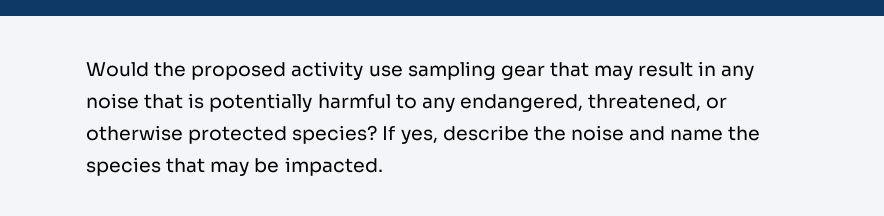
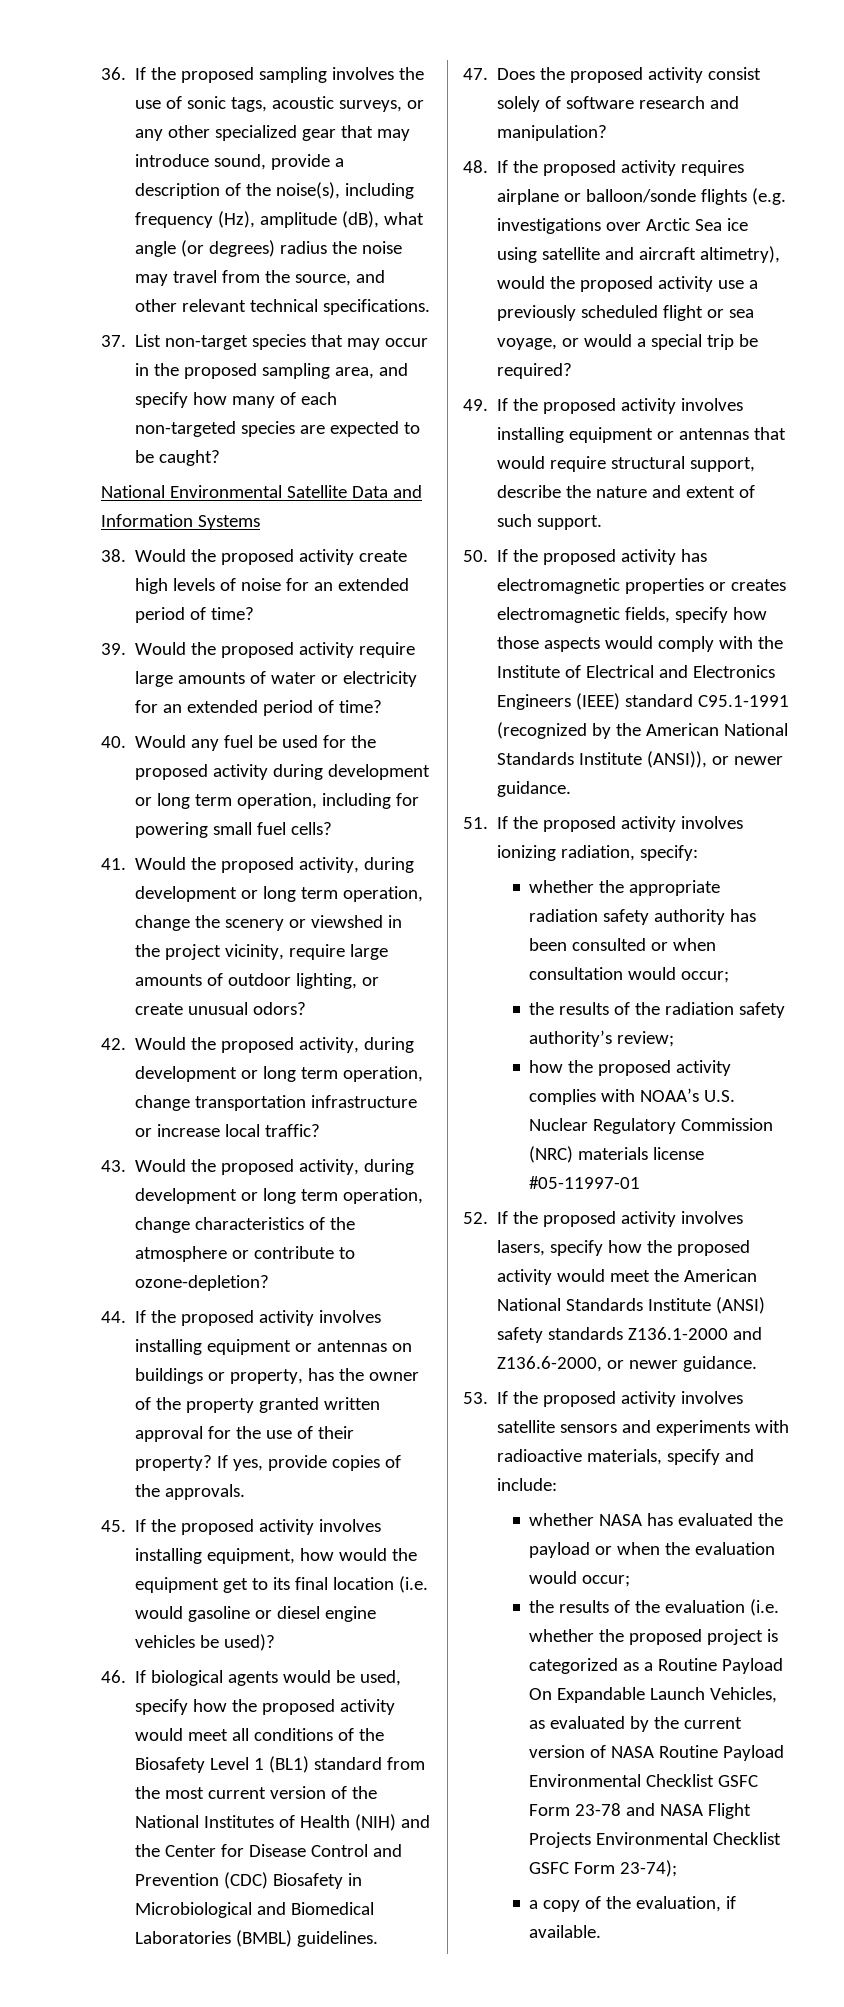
[86,61,755,80] [86,93,728,112] [86,125,761,144] [86,157,383,176] Would the proposed activity use sampling gear that may result in any noise that is potentially harmful to any endangered, threatened, or otherwise protected species? If yes, describe the noise and name the species that may be impacted. -> [101,67,425,83] [135,96,425,112] [135,125,411,141] [135,154,345,170] [135,182,415,199] [135,211,425,228] [135,240,403,257] [135,270,386,286] [135,299,431,315] [101,334,429,350] [135,363,409,379] [135,392,338,408] [135,421,421,437] [135,450,221,466] [101,485,422,498] [101,514,260,530] [101,549,408,565] [135,578,410,594] [135,607,255,623] [101,642,416,658] [135,671,418,687] [135,700,383,716] [101,735,377,751] [135,764,431,780] [135,793,420,809] [135,822,333,838] [101,857,415,873] [135,886,424,902] [135,915,403,931] [135,944,389,960] [135,973,380,989] [135,1002,307,1015] [101,1037,415,1053] [135,1066,424,1082] [135,1095,418,1111] [135,1124,321,1137] [101,1159,415,1175] [135,1188,424,1204] [135,1217,356,1233] [135,1246,356,1262] [135,1275,270,1291] [101,1310,382,1326] [135,1339,413,1355] [135,1368,420,1384] [135,1397,381,1413] [135,1426,355,1442] [135,1455,402,1471] [135,1484,246,1500] [101,1519,382,1535] [135,1548,418,1564] [135,1576,429,1593] [135,1606,377,1622] [135,1634,276,1651] [101,1670,402,1686] [135,1699,396,1715] [135,1728,385,1741] [135,1756,426,1773] [135,1786,378,1799] [135,1814,431,1831] [135,1844,403,1857] [135,1872,363,1889] [135,1902,375,1918] [135,1930,379,1947] [463,67,762,83] [497,96,740,112] [497,125,608,141] [463,160,745,176] [497,188,787,205] [497,218,749,234] [497,246,781,263] [497,276,759,292] [497,305,755,321] [497,334,759,350] [497,363,573,379] [463,398,744,414] [497,427,787,443] [497,456,756,472] [497,485,756,498] [497,514,603,530] [463,549,708,565] [497,578,787,594] [497,607,768,623] [497,636,784,652] [497,665,776,678] [497,693,790,710] [497,722,789,739] [497,751,784,768] [497,781,572,797] [463,816,744,832] [497,845,699,861] [529,880,721,896] [529,909,757,925] [529,938,717,951] [529,967,730,983] [529,1002,786,1018] [529,1030,675,1047] [529,1060,732,1076] [529,1088,736,1105] [529,1118,774,1134] [529,1146,705,1163] [529,1176,641,1189] [463,1211,744,1227] [497,1240,751,1256] [497,1269,758,1285] [497,1297,766,1314] [497,1327,763,1343] [497,1356,758,1372] [463,1391,744,1407] [497,1420,790,1436] [497,1449,755,1465] [497,1478,558,1491] [529,1513,784,1526] [529,1542,776,1558] [529,1571,631,1587] [529,1599,780,1616] [529,1629,779,1645] [529,1658,784,1674] [529,1687,778,1703] [529,1716,743,1732] [529,1745,785,1761] [529,1774,759,1787] [529,1803,752,1819] [529,1832,782,1848] [529,1860,678,1877] [529,1896,737,1912] [529,1925,602,1938] 36. If the proposed sampling involves the use of sonic tags, acoustic surveys, or any other specialized gear that may introduce sound, provide a description of the noise(s), including frequency (Hz), amplitude (dB), what angle (or degrees) radius the noise may travel from the source, and other relevant technical specifications. // 37. List non-target species that may occur in the proposed sampling area, and specify how many of each non-targeted species are expected to be caught? // National Environmental Satellite Data and Information Systems // 38. Would the proposed activity create high levels of noise for an extended period of time? // 39. Would the proposed activity require large amounts of water or electricity for an extended period of time? // 40. Would any fuel be used for the proposed activity during development or long term operation, including for powering small fuel cells? // 41. Would the proposed activity, during development or long term operation, change the scenery or viewshed in the project vicinity, require large amounts of outdoor lighting, or create unusual odors? // 42. Would the proposed activity, during development or long term operation, change transportation infrastructure or increase local traffic? // 43. Would the proposed activity, during development or long term operation, change characteristics of the atmosphere or contribute to ozone-depletion? // 44. If the proposed activity involves installing equipment or antennas on buildings or property, has the owner of the property granted written approval for the use of their property? If yes, provide copies of the approvals. // 45. If the proposed activity involves installing equipment, how would the equipment get to its final location (i.e. would gasoline or diesel engine vehicles be used)? // 46. If biological agents would be used, specify how the proposed activity would meet all conditions of the Biosafety Level 1 (BL1) standard from the most current version of the National Institutes of Health (NIH) and the Center for Disease Control and Prevention (CDC) Biosafety in Microbiological and Biomedical Laboratories (BMBL) guidelines. // 47. Does the proposed activity consist solely of software research and manipulation? // 48. If the proposed activity requires airplane or balloon/sonde flights (e.g. investigations over Arctic Sea ice using satellite and aircraft altimetry), would the proposed activity use a previously scheduled flight or sea voyage, or would a special trip be required? // 49. If the proposed activity involves installing equipment or antennas that would require structural support, describe the nature and extent of such support. // 50. If the proposed activity has electromagnetic properties or creates electromagnetic fields, specify how those aspects would comply with the Institute of Electrical and Electronics Engineers (IEEE) standard C95.1-1991 (recognized by the American National Standards Institute (ANSI)), or newer guidance. // 51. If the proposed activity involves ionizing radiation, specify: // whether the appropriate radiation safety authority has been consulted or when consultation would occur; // the results of the radiation safety authority’s review; // how the proposed activity complies with NOAA’s U.S. Nuclear Regulatory Commission (NRC) materials license #05-11997-01 // 52. If the proposed activity involves lasers, specify how the proposed activity would meet the American National Standards Institute (ANSI) safety standards Z136.1-2000 and Z136.6-2000, or newer guidance. // 53. If the proposed activity involves satellite sensors and experiments with radioactive materials, specify and include: // whether NASA has evaluated the payload or when the evaluation would occur; // the results of the evaluation (i.e. whether the proposed project is categorized as a Routine Payload On Expandable Launch Vehicles, as evaluated by the current version of NASA Routine Payload Environmental Checklist GSFC Form 23-78 and NASA Flight Projects Environmental Checklist GSFC Form 23-74); // a copy of the evaluation, if available.

